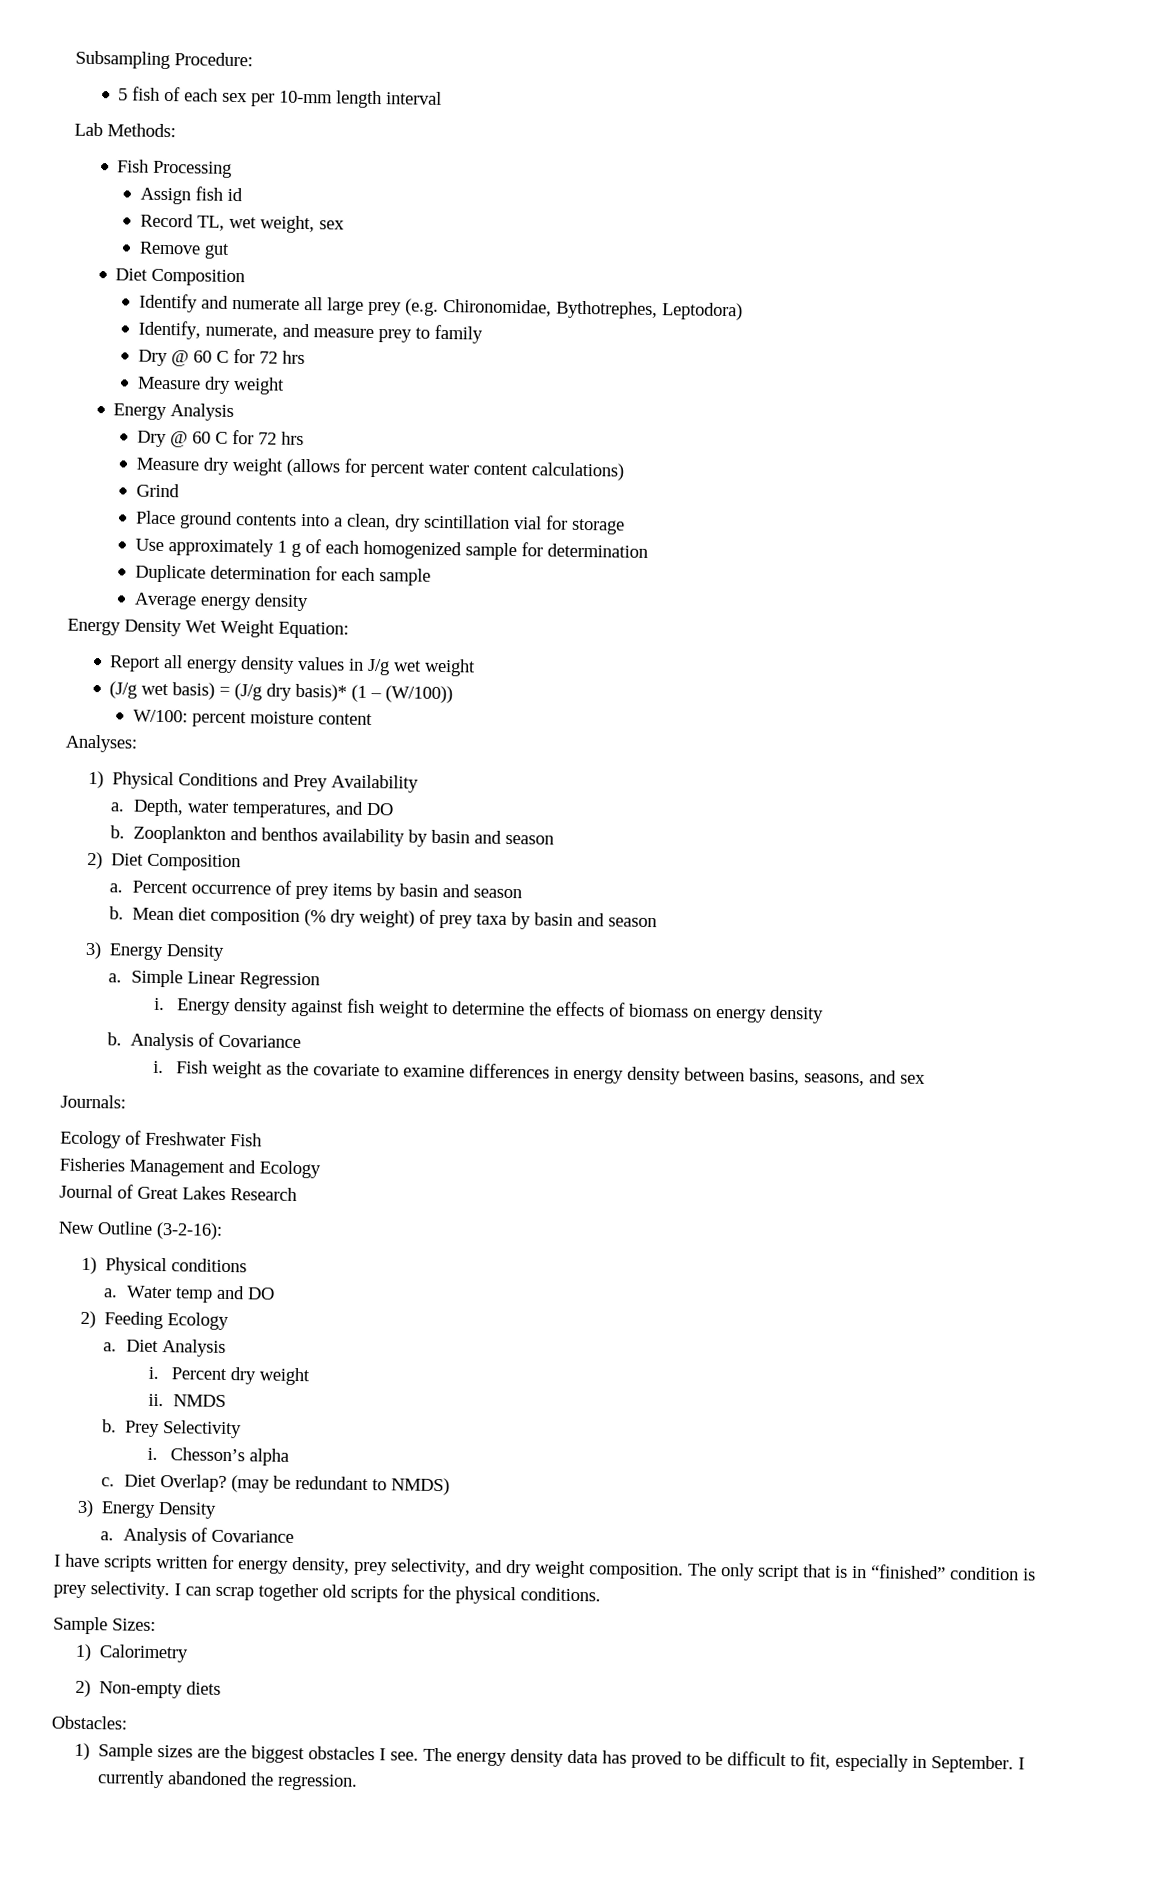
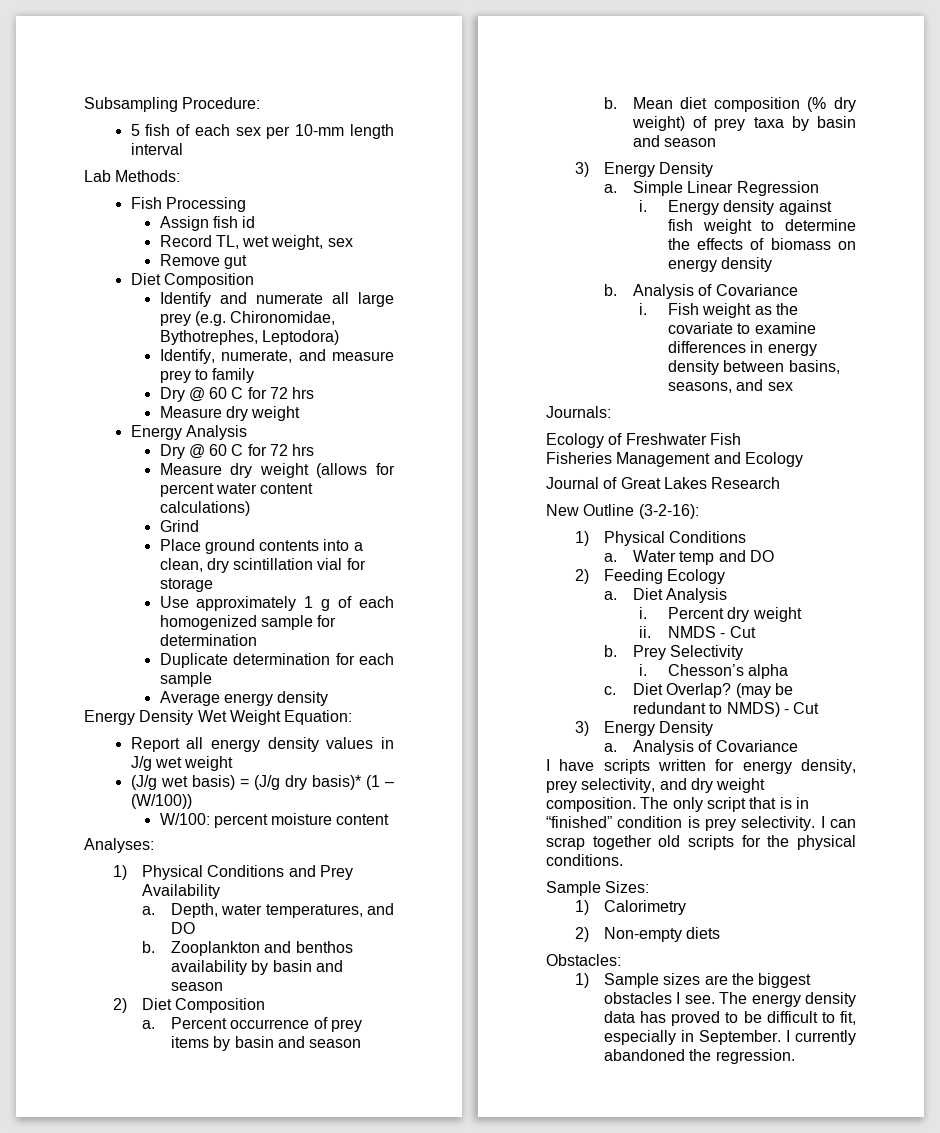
[171,1258,248,1273] conditions -> [669,531,747,543] Conditions
(226, 1400) none -> [720,626,756,638] - Cut
(451, 1486) none -> [783,702,820,714] - Cut

